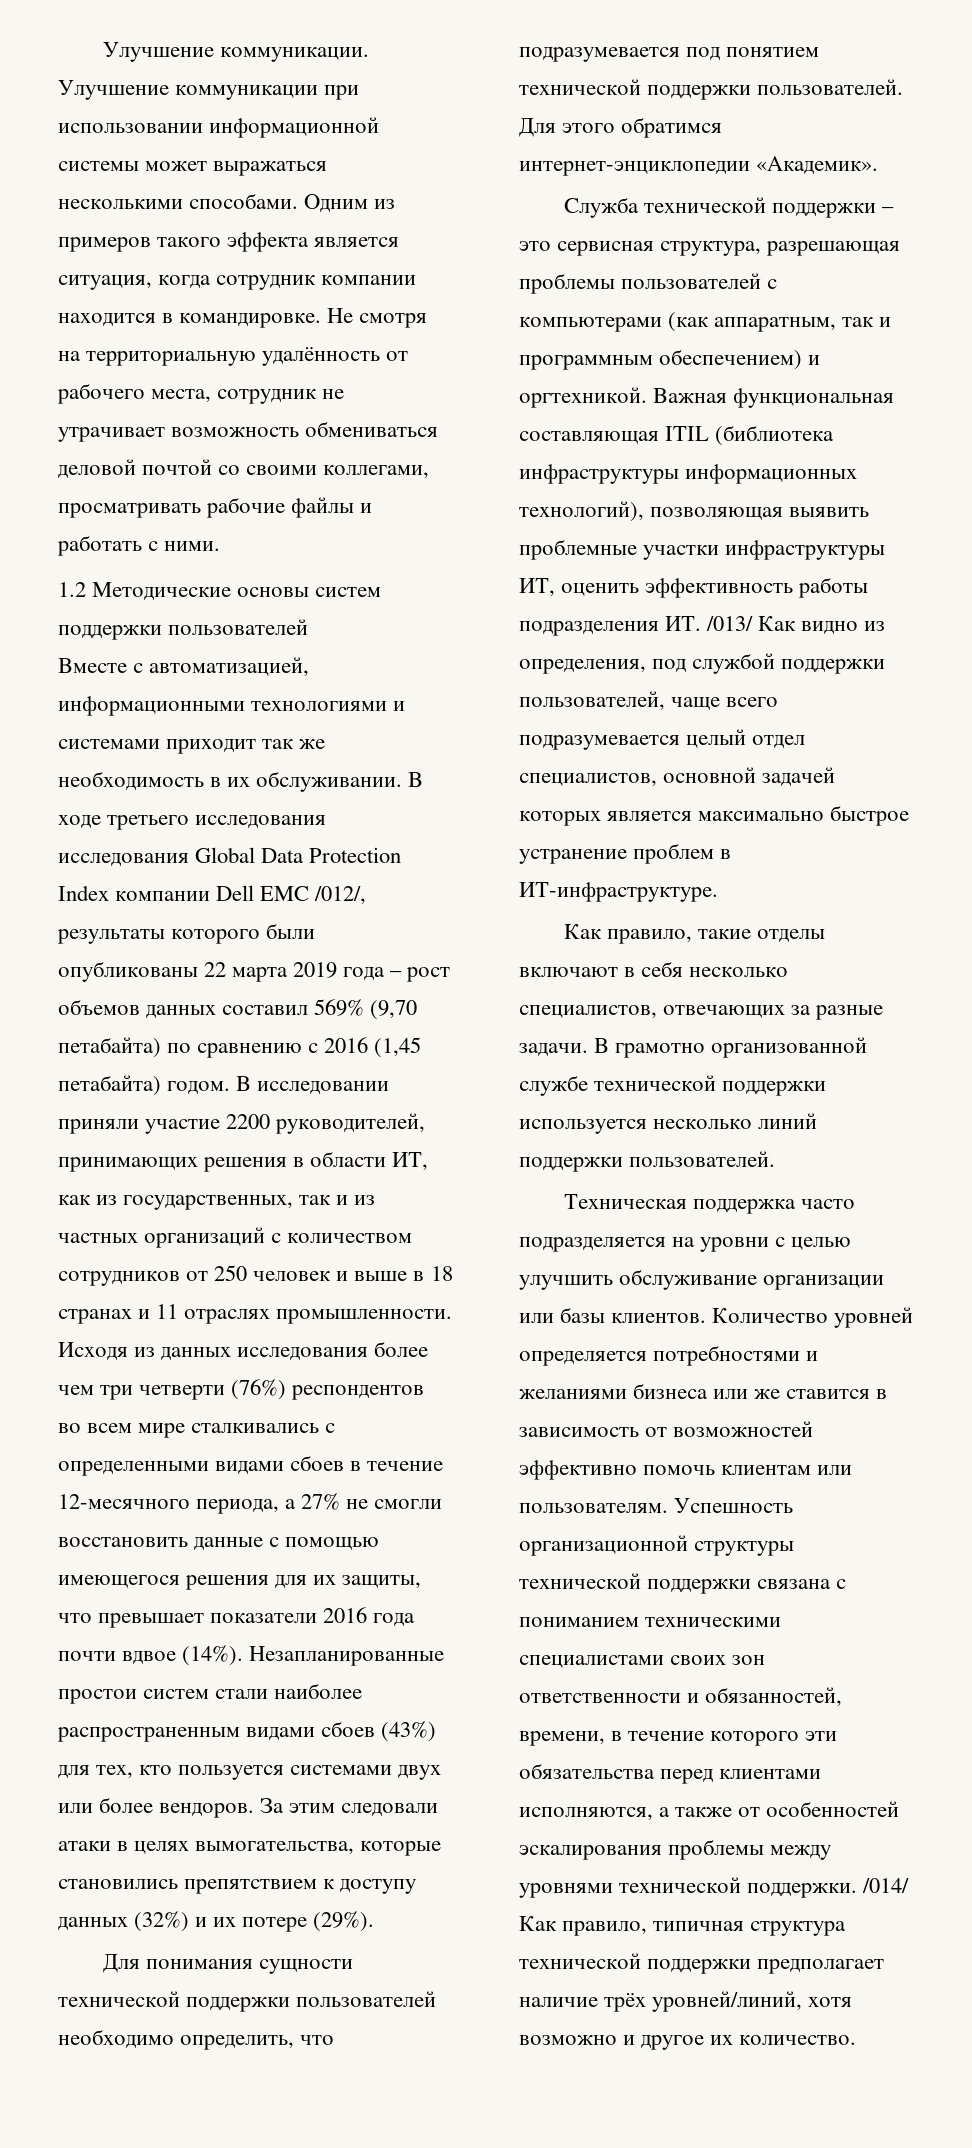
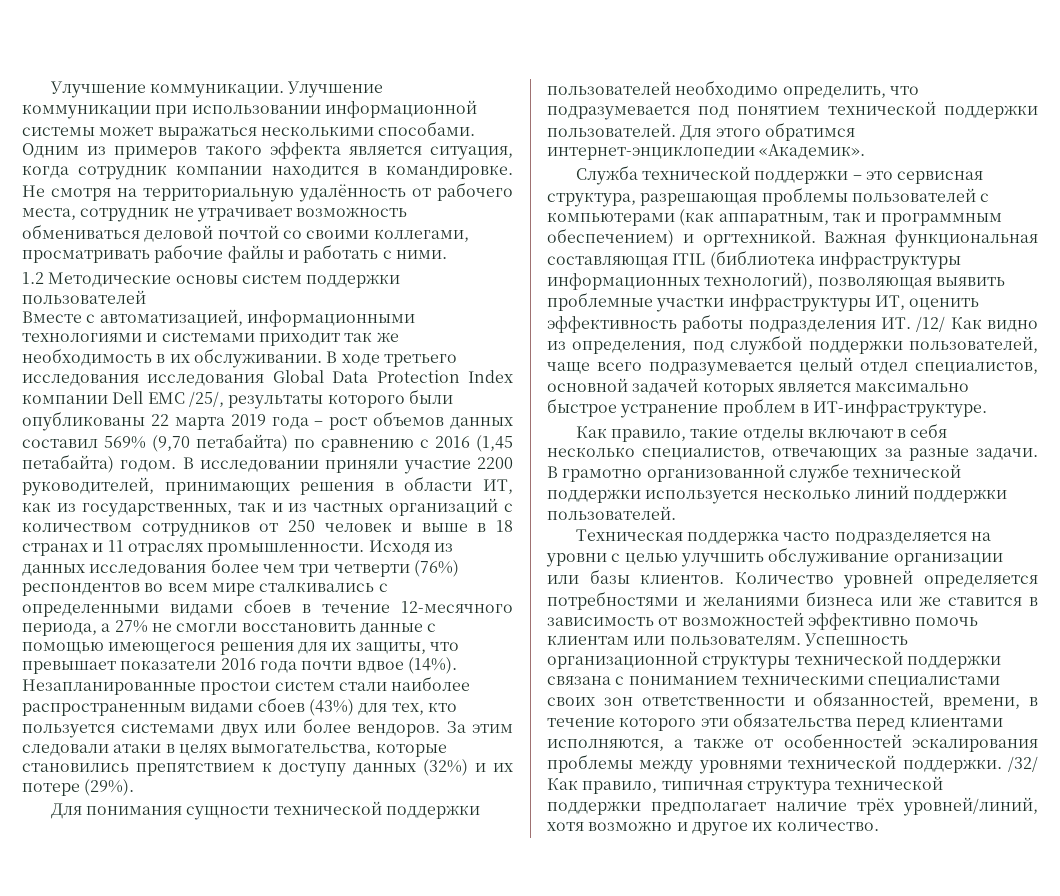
[314,886,367,905] /012/, -> [188,391,224,407] /25/,
[706,616,754,631] /013/ -> [916,316,946,332] /12/
[862,1878,910,1893] /014/ -> [1008,756,1038,772] /32/

